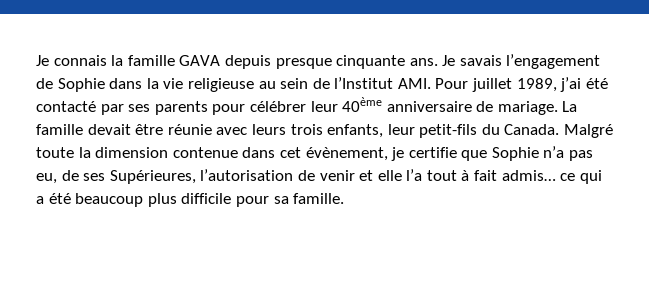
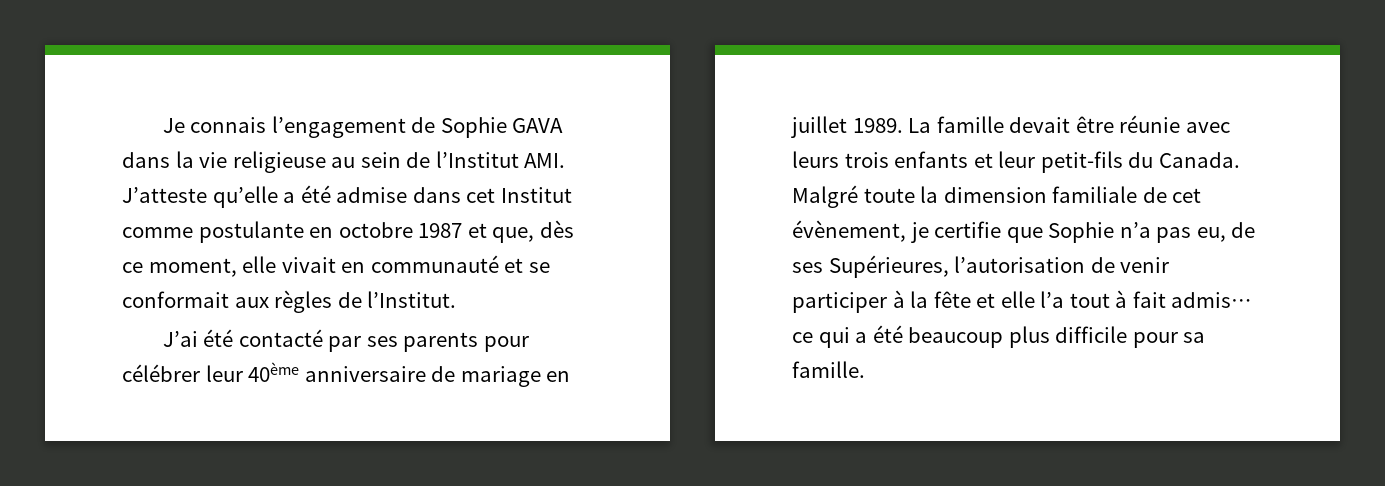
[111,55,502,69] la famille GAVA depuis presque cinquante ans. Je savais -> (267, 125) none
(105, 85) none -> [512,118,564,133] GAVA
[435,77,582,92] Pour juillet 1989, j’ai -> [122,185,572,208] [122,220,574,243] [122,255,550,277] [122,290,457,313] [162,331,198,347] J’atteste qu’elle a été admise dans cet Institut comme postulante en octobre 1987 et que, dès ce moment, elle vivait en communauté et se conformait aux règles de l’Institut. // J’ai
[497,101,558,115] mariage. -> [460,366,571,387] [791,116,903,138] mariage en juillet 1989.
[327,124,384,138] enfants, -> [894,151,993,168] enfants et
[172,147,276,158] contenue dans -> [1052,186,1167,203] familiale de
(355, 175) none -> [792,290,971,313] participer à la fête

